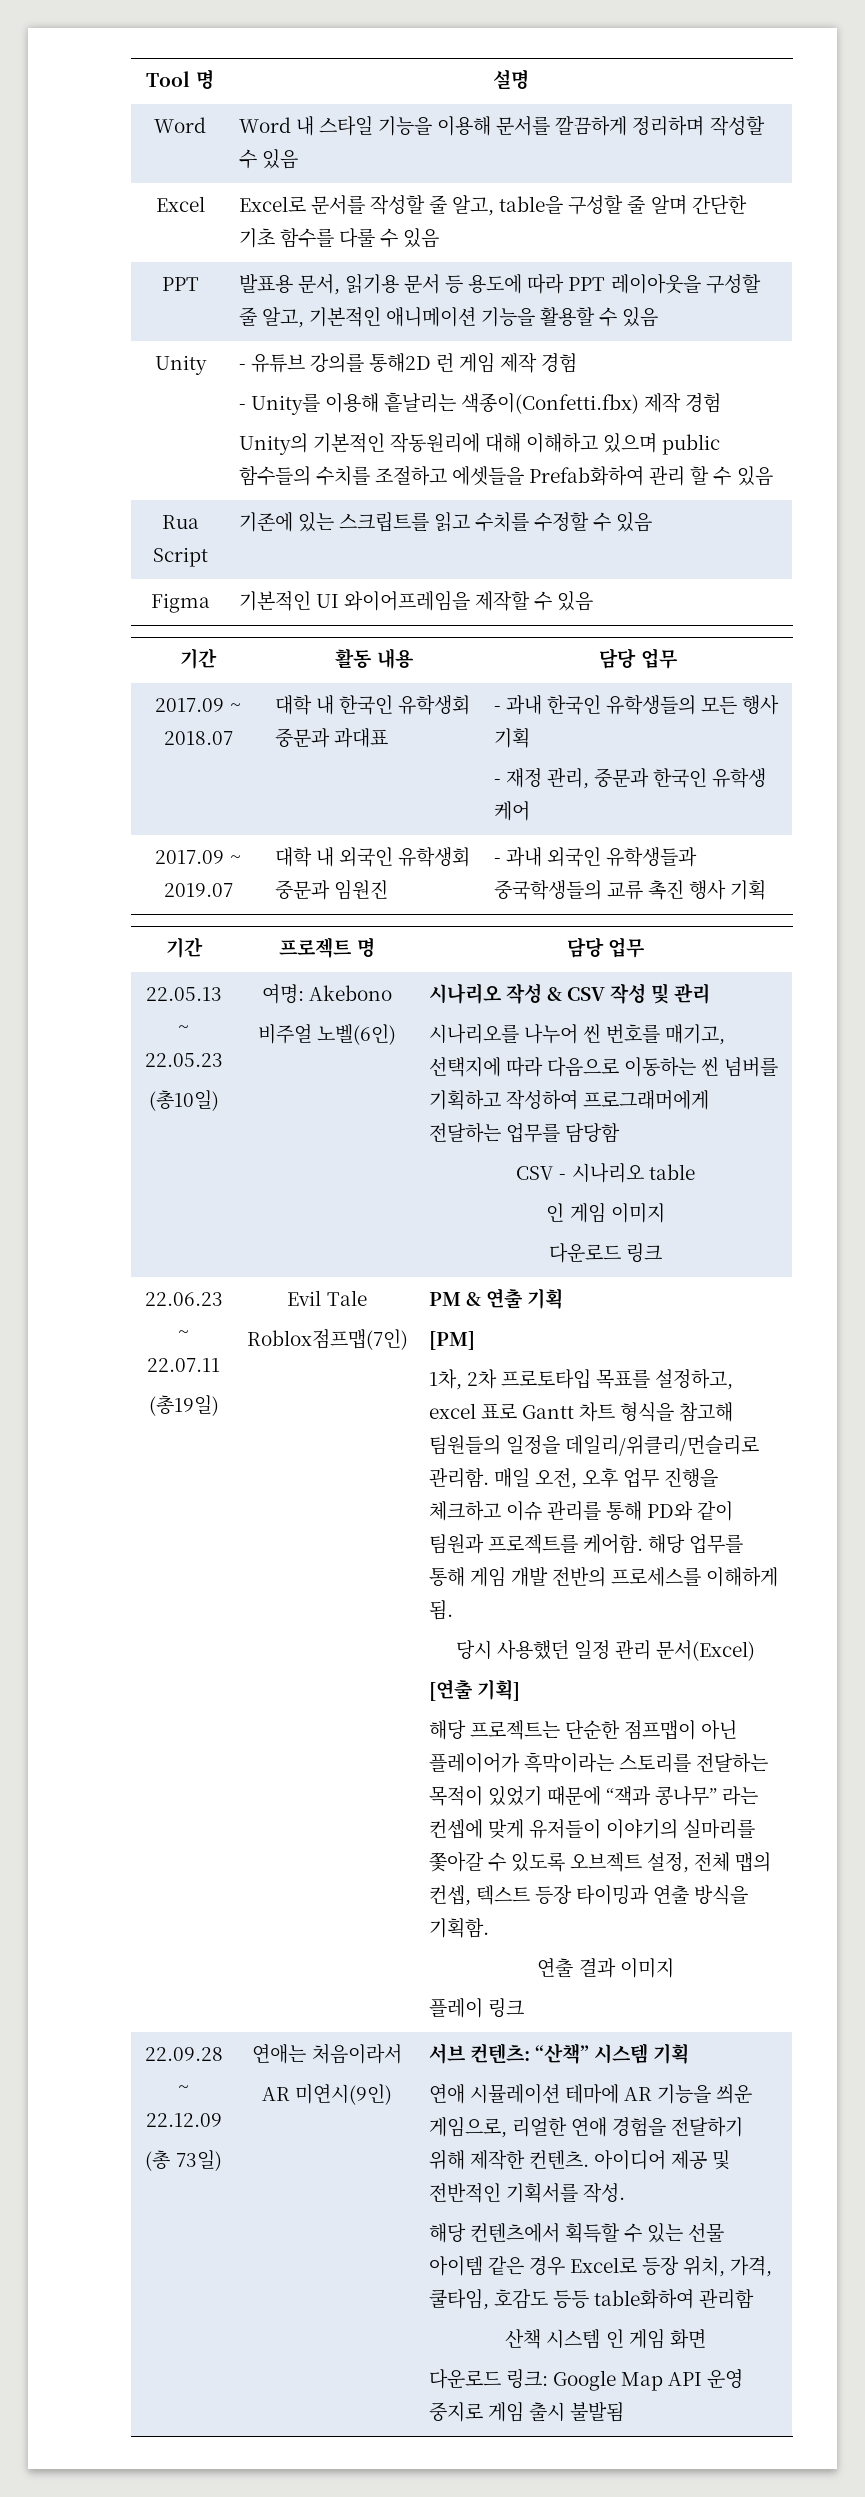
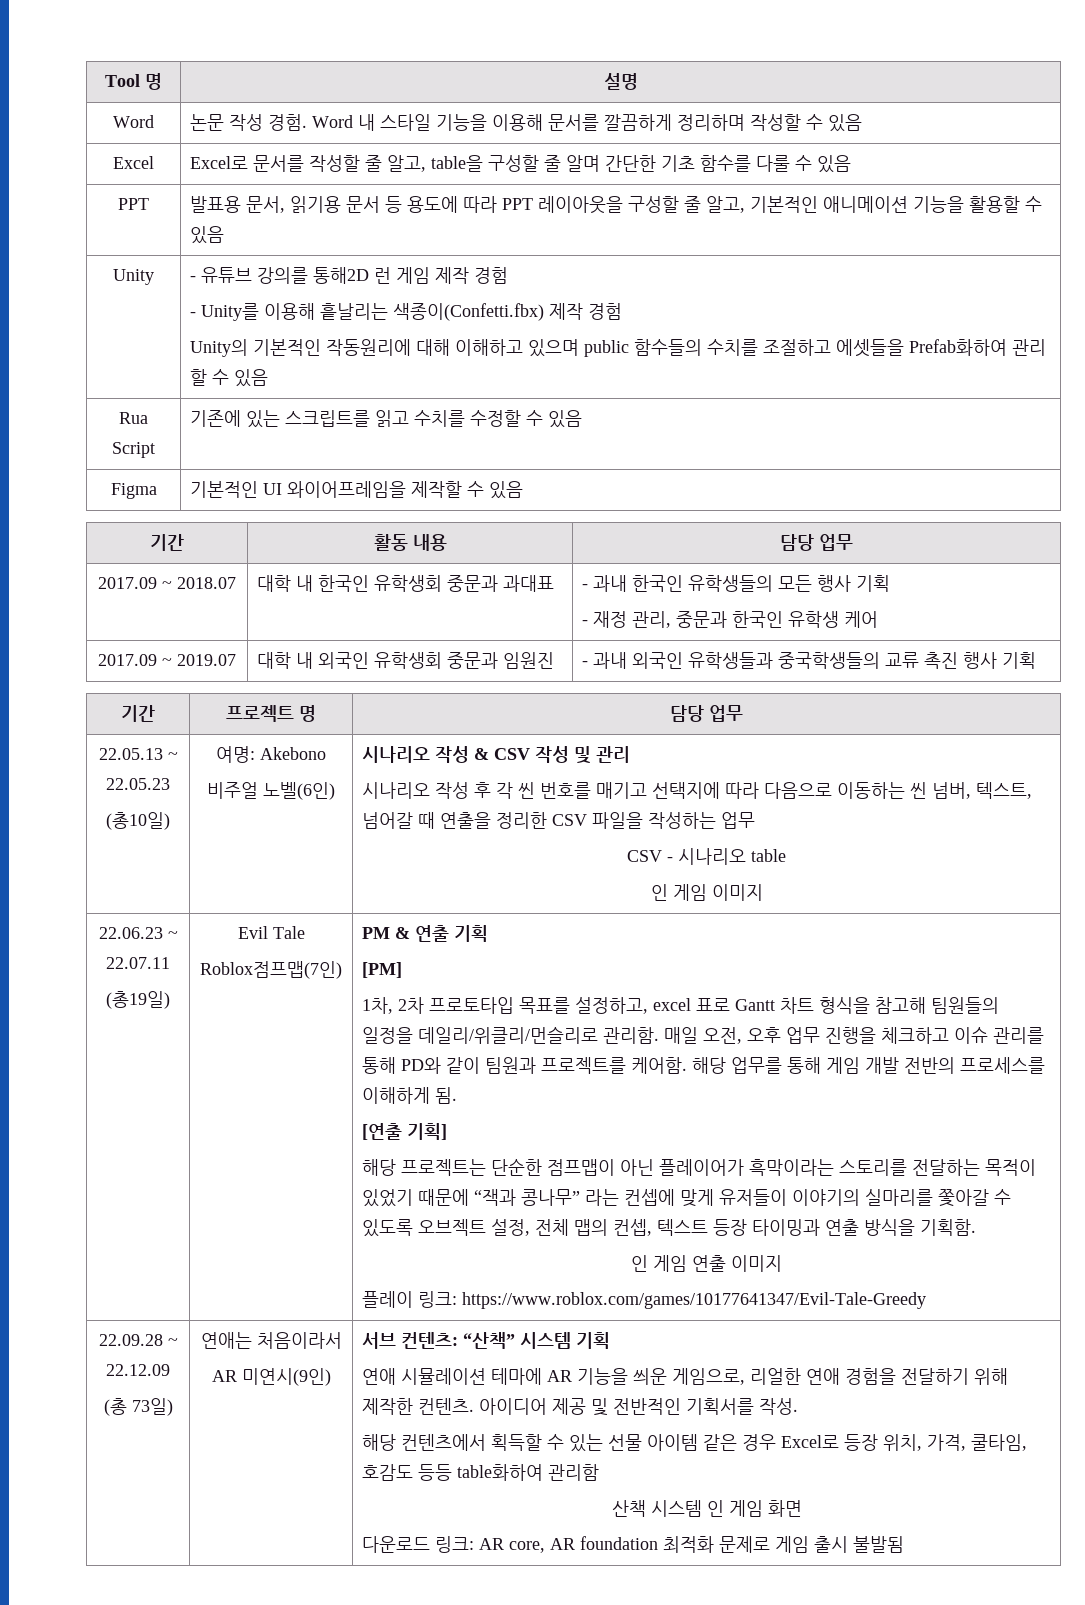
(206, 125) none -> [189,114,307,131] 논문 작성 경험.
[428,1024,578,1044] 시나리오를 나누어 -> [361,782,513,799] 시나리오 작성 후 각
[665,1024,726,1045] 매기고, -> [595,782,647,799] 매기고
[724,1057,779,1077] [428,1090,709,1110] [428,1123,620,1143] 넘버를 기획하고 작성하여 프로그래머에게 전달하는 업무를 담당함 -> [931,782,1032,799] [361,812,755,829] 넘버, 텍스트, 넘어갈 때 연출을 정리한 CSV 파일을 작성하는 업무
[548,1243,663,1263] // 다운로드 링크 -> (763, 892) none
[455,1639,756,1661] // 당시 사용했던 일정 관리 문서(Excel) -> (457, 1095) none
[537,1958,616,1978] 연출 결과 -> [631,1255,726,1272] 인 게임 연출
[487,1998,524,2018] 링크 -> [417,1291,926,1309] 링크: https://www.roblox.com/games/10177641347/Evil-Tale-Greedy
[552,2369,744,2391] [428,2402,483,2422] Google Map API 운영 중지로 -> [478,1536,770,1553] AR core, AR foundation 최적화 문제로

